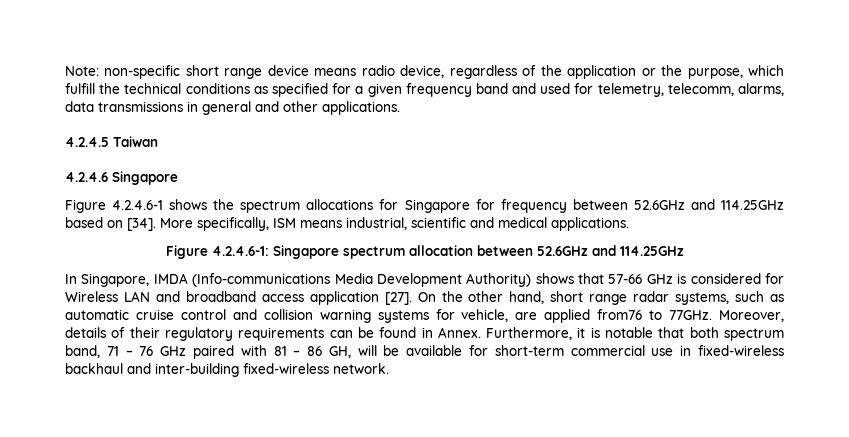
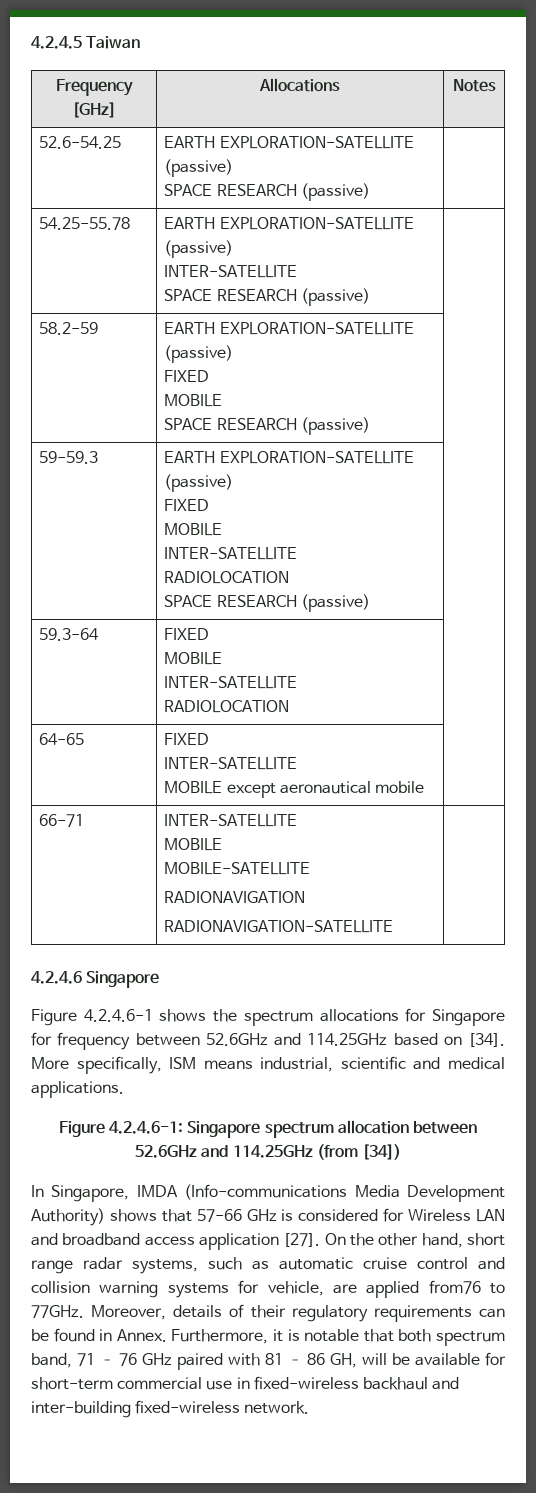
[65,65,784,79] [65,83,784,97] [65,101,400,115] [65,136,158,147] Note: non-specific short range device means radio device, regardless of the application or the purpose, which fulfill the technical conditions as specified for a given frequency band and used for telemetry, telecomm, alarms, data transmissions in general and other applications. // 4.2.4.5 Taiwan -> [31,36,141,49] [56,79,133,96] [72,102,116,118] [259,78,340,92] [452,79,496,92] [39,136,122,149] [164,136,414,149] [164,159,234,177] [164,183,370,201] [39,217,131,230] [164,217,414,230] [164,240,234,258] [164,265,298,278] [164,288,370,306] [39,322,99,335] [164,322,414,335] [164,345,234,363] [164,370,210,382] [164,394,223,407] [164,417,370,435] [39,451,99,464] [164,451,414,464] [164,474,234,492] [164,499,210,511] [164,523,223,536] [164,547,298,560] [164,571,290,584] [164,594,370,612] [39,628,100,641] [164,628,210,640] [164,652,223,665] [164,676,298,689] [164,700,290,713] [39,733,85,745] [164,733,210,745] [164,757,298,770] [164,781,425,798] [39,814,85,827] [164,814,298,827] [164,838,223,851] [164,862,311,875] [164,891,306,903] [164,920,394,933] 4.2.4.5 Taiwan // Frequency [GHz] | Allocations | Notes // 52.6-54.25 | EARTH EXPLORATION-SATELLITE (passive) // SPACE RESEARCH (passive) | // 54.25-55.78 | EARTH EXPLORATION-SATELLITE (passive) // INTER-SATELLITE // SPACE RESEARCH (passive) | // 58.2-59 | EARTH EXPLORATION-SATELLITE (passive) // FIXED // MOBILE // SPACE RESEARCH (passive) | // 59-59.3 | EARTH EXPLORATION-SATELLITE (passive) // FIXED // MOBILE // INTER-SATELLITE // RADIOLOCATION // SPACE RESEARCH (passive) | // 59.3-64 | FIXED // MOBILE // INTER-SATELLITE // RADIOLOCATION | // 64-65 | FIXED // INTER-SATELLITE // MOBILE except aeronautical mobile | // 66-71 | INTER-SATELLITE // MOBILE // MOBILE-SATELLITE // RADIONAVIGATION // RADIONAVIGATION-SATELLITE |
(684, 251) none -> [316,1144,401,1160] (from [34])

